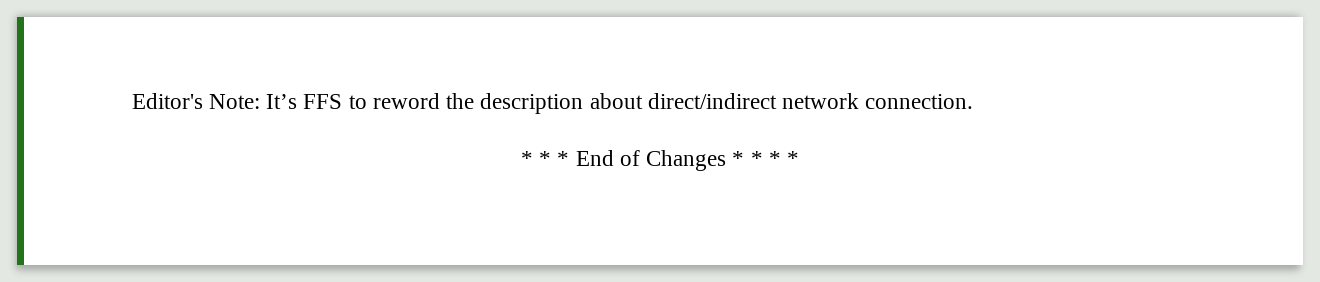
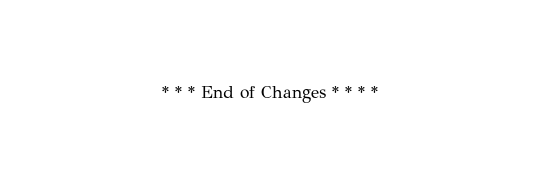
[131,93,974,114] Editor's Note: It’s FFS to reword the description about direct/indirect network connection. // -> (162, 92) none

